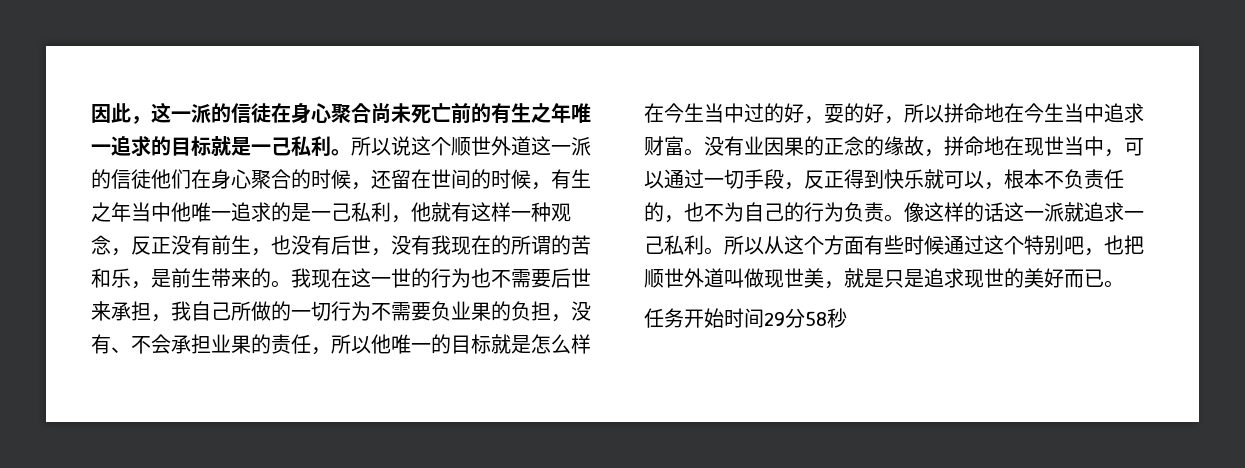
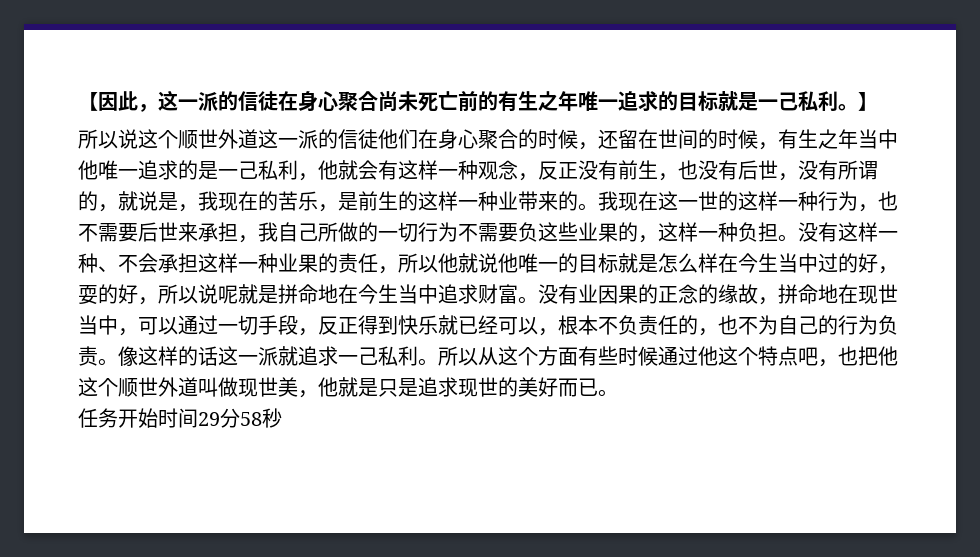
(91, 113) none -> [78,92,98,111] 【
(351, 152) none -> [858,92,878,111] 】 //
(451, 212) none -> [358,160,378,180] 会
[431,235,591,255] [91,268,211,289] 我现在的所谓的苦和乐，是前生 -> [838,160,878,180] [78,191,518,212] 所谓的，就说是，我现在的苦乐，是前生的这样一种业
[431,268,471,288] 行为 -> [738,191,878,212] 这样一种行为，
[451,301,591,322] [91,334,111,354] 业果的负担，没有 -> [538,222,898,243] [78,253,98,273] 这些业果的，这样一种负担。没有这样一种
(211, 344) none -> [198,253,278,273] 这样一种
(391, 344) none -> [458,253,518,273] 就说他
(944, 114) none -> [198,284,278,304] 说呢就是
(944, 179) none -> [458,315,498,334] 已经
[984,235,1064,255] 这个特别 -> [698,346,798,366] 他这个特点
(1144, 245) none -> [878,346,898,366] [78,377,118,397] 他这个
(844, 285) none -> [318,377,338,397] 他

